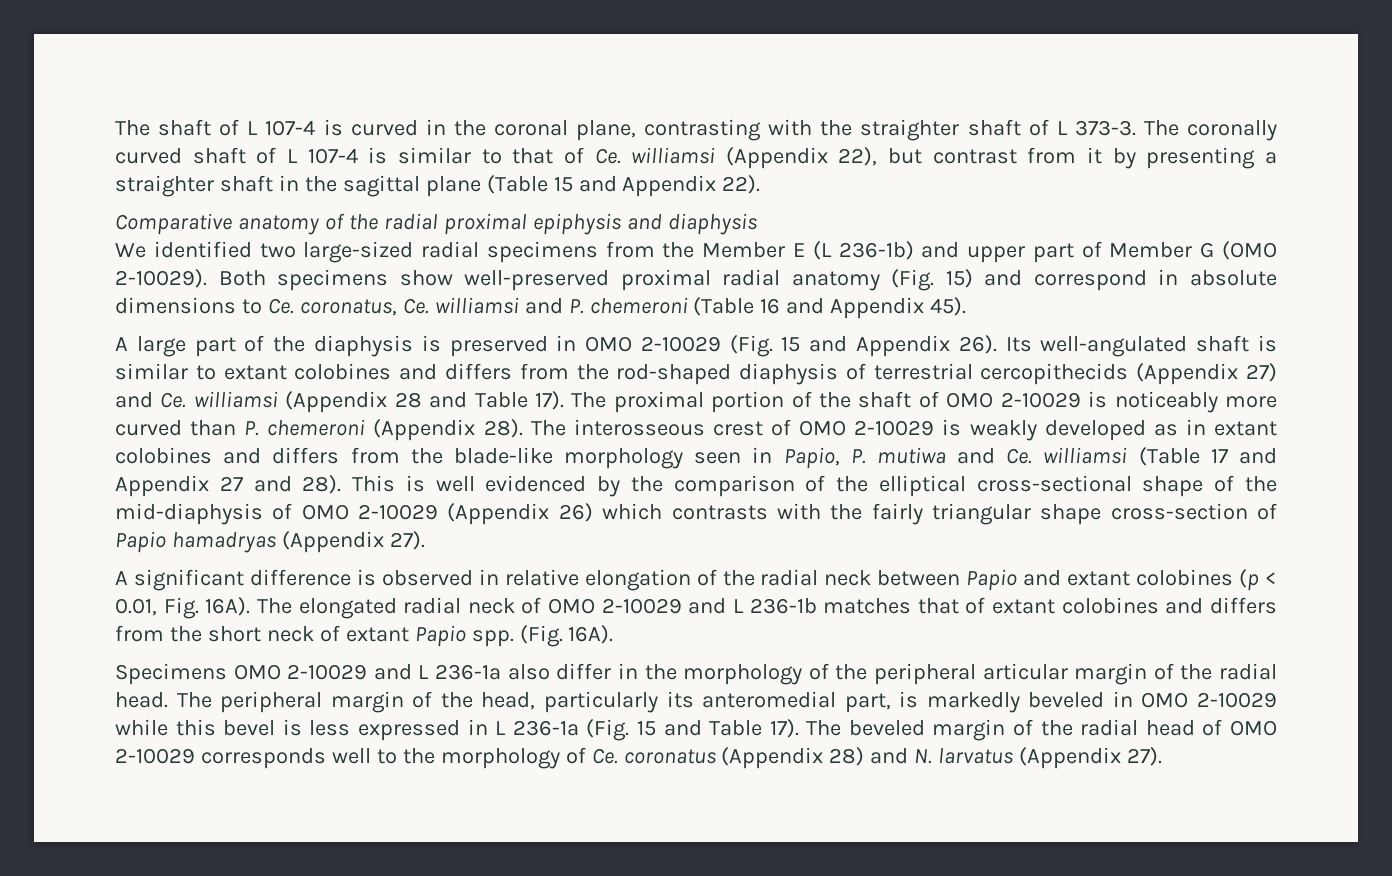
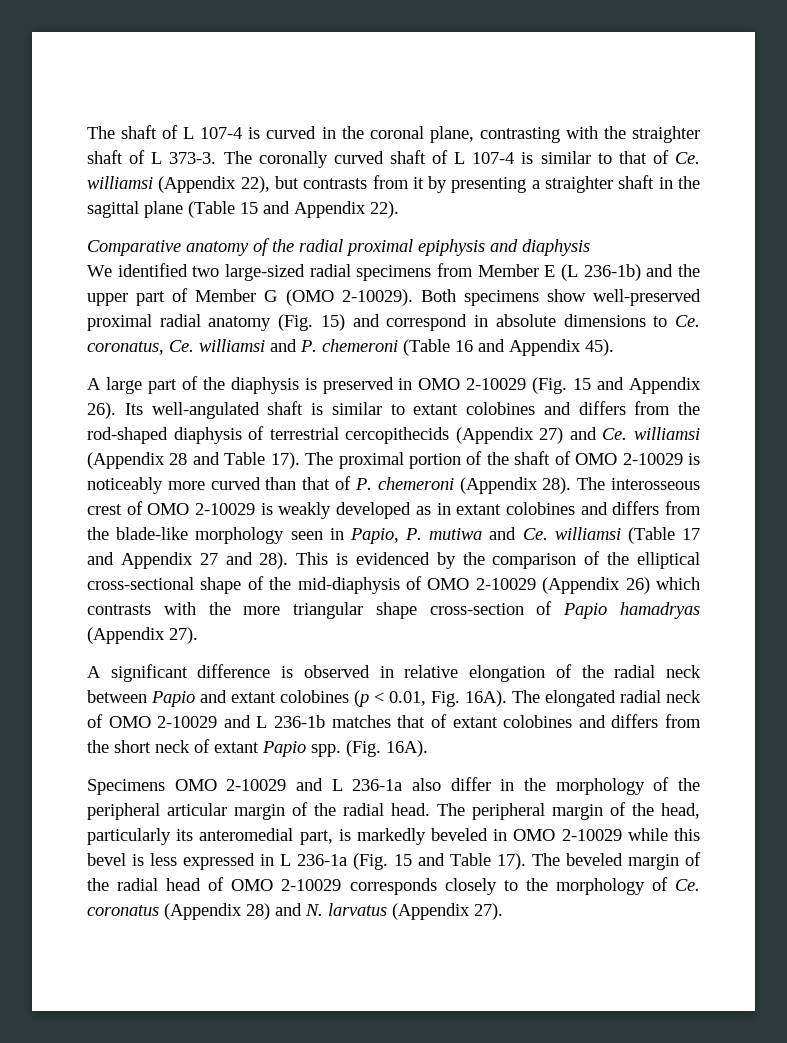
[932,149,1017,164] contrast -> [303,178,368,189] contrasts
[662,242,695,258] the -> (473, 270) none
(960, 250) none -> [678,264,700,277] the
(237, 428) none -> [302,476,352,490] that of
[435,476,475,492] well -> (349, 559) none
[871,503,923,525] fairly -> [243,606,281,615] more
[331,748,371,764] well -> [444,878,497,895] closely

